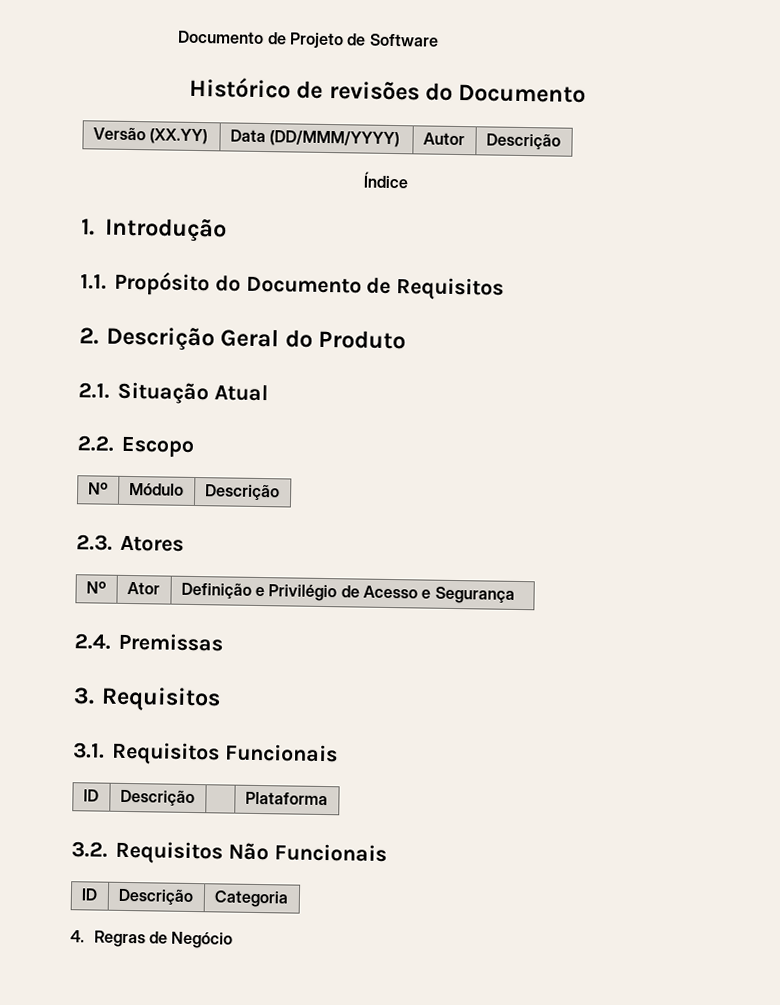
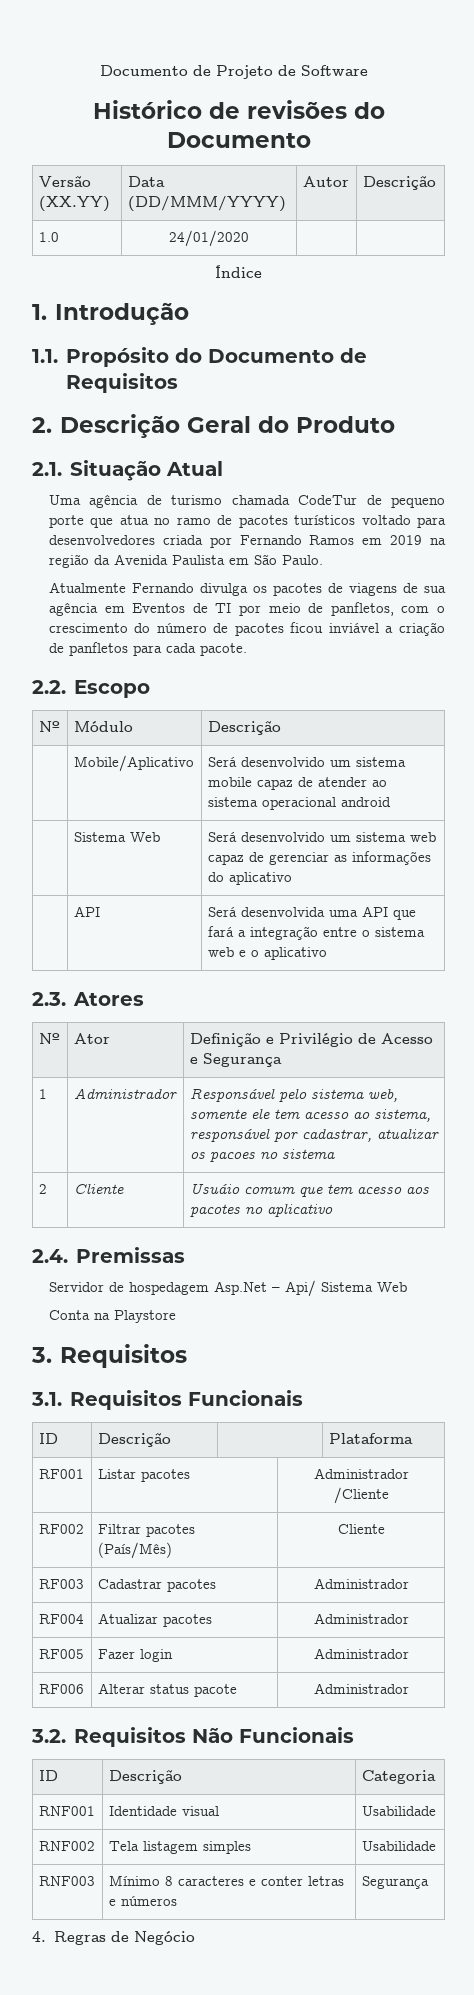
(561, 141) none -> [38,232,59,242] [169,230,249,247] // 1.0 | 24/01/2020 | |
(269, 393) none -> [48,494,445,508] [48,515,446,528] [48,535,447,548] [48,554,323,568] [48,582,446,596] [48,602,445,616] [48,622,445,636] [48,642,247,656] // Uma agência de turismo chamada CodeTur de pequeno porte que atua no ramo de pacotes turísticos voltado para desenvolvedores criada por Fernando Ramos em 2019 na região da Avenida Paulista em São Paulo. // Atualmente Fernando divulga os pacotes de viagens de sua agência em Eventos de TI por meio de panfletos, com o crescimento do número de pacotes ficou inviável a criação de panfletos para cada pacote.
(280, 492) none -> [73,755,194,772] [207,757,406,767] [207,777,387,790] [207,797,391,810] [73,832,160,842] [207,832,436,842] [207,851,431,865] [207,872,292,885] [73,906,100,917] [207,906,416,920] [207,926,425,940] [207,947,327,960] // | Mobile/Aplicativo | Será desenvolvido um sistema mobile capaz de atender ao sistema operacional android // | Sistema Web | Será desenvolvido um sistema web capaz de gerenciar as informações do aplicativo // | API | Será desenvolvida uma API que fará a integração entre o sistema web e o aplicativo
[74,632,223,652] // 2.4. Premissas -> [38,1089,47,1099] [73,1088,177,1099] [189,1088,398,1102] [189,1108,431,1122] [189,1128,439,1142] [189,1149,335,1162] [38,1184,47,1194] [73,1183,124,1194] [189,1183,429,1197] [189,1203,333,1217] [32,1247,185,1263] [48,1280,407,1297] [48,1310,176,1323] // 1 | Administrador | Responsável pelo sistema web, somente ele tem acesso ao sistema, responsável por cadastrar, atualizar os pacoes no sistema // 2 | Cliente | Usuáio comum que tem acesso aos pacotes no aplicativo // 2.4. Premissas // Servidor de hospedagem Asp.Net – Api/ Sistema Web // Conta na Playstore
(328, 798) none -> [38,1469,84,1479] [97,1469,190,1482] [313,1468,409,1479] [333,1487,389,1504] [38,1524,84,1534] [97,1524,195,1537] [97,1542,172,1559] [337,1524,385,1534] [38,1579,84,1589] [97,1579,216,1592] [313,1578,409,1589] [38,1614,84,1624] [97,1613,212,1627] [313,1613,409,1624] [38,1649,84,1659] [97,1649,173,1662] [313,1648,409,1659] [38,1684,84,1694] [97,1683,237,1697] [313,1683,409,1694] // RF001 | Listar pacotes | Administrador /Cliente // RF002 | Filtrar pacotes (País/Mês) | Cliente // RF003 | Cadastrar pacotes | Administrador // RF004 | Atualizar pacotes | Administrador // RF005 | Fazer login | Administrador // RF006 | Alterar status pacote | Administrador
(289, 899) none -> [38,1806,95,1816] [108,1806,219,1816] [361,1806,436,1816] [38,1841,95,1851] [108,1841,251,1854] [361,1841,436,1851] [38,1876,95,1886] [108,1875,344,1886] [108,1896,177,1906] [361,1876,429,1889] // RNF001 | Identidade visual | Usabilidade // RNF002 | Tela listagem simples | Usabilidade // RNF003 | Mínimo 8 caracteres e conter letras e números | Segurança

